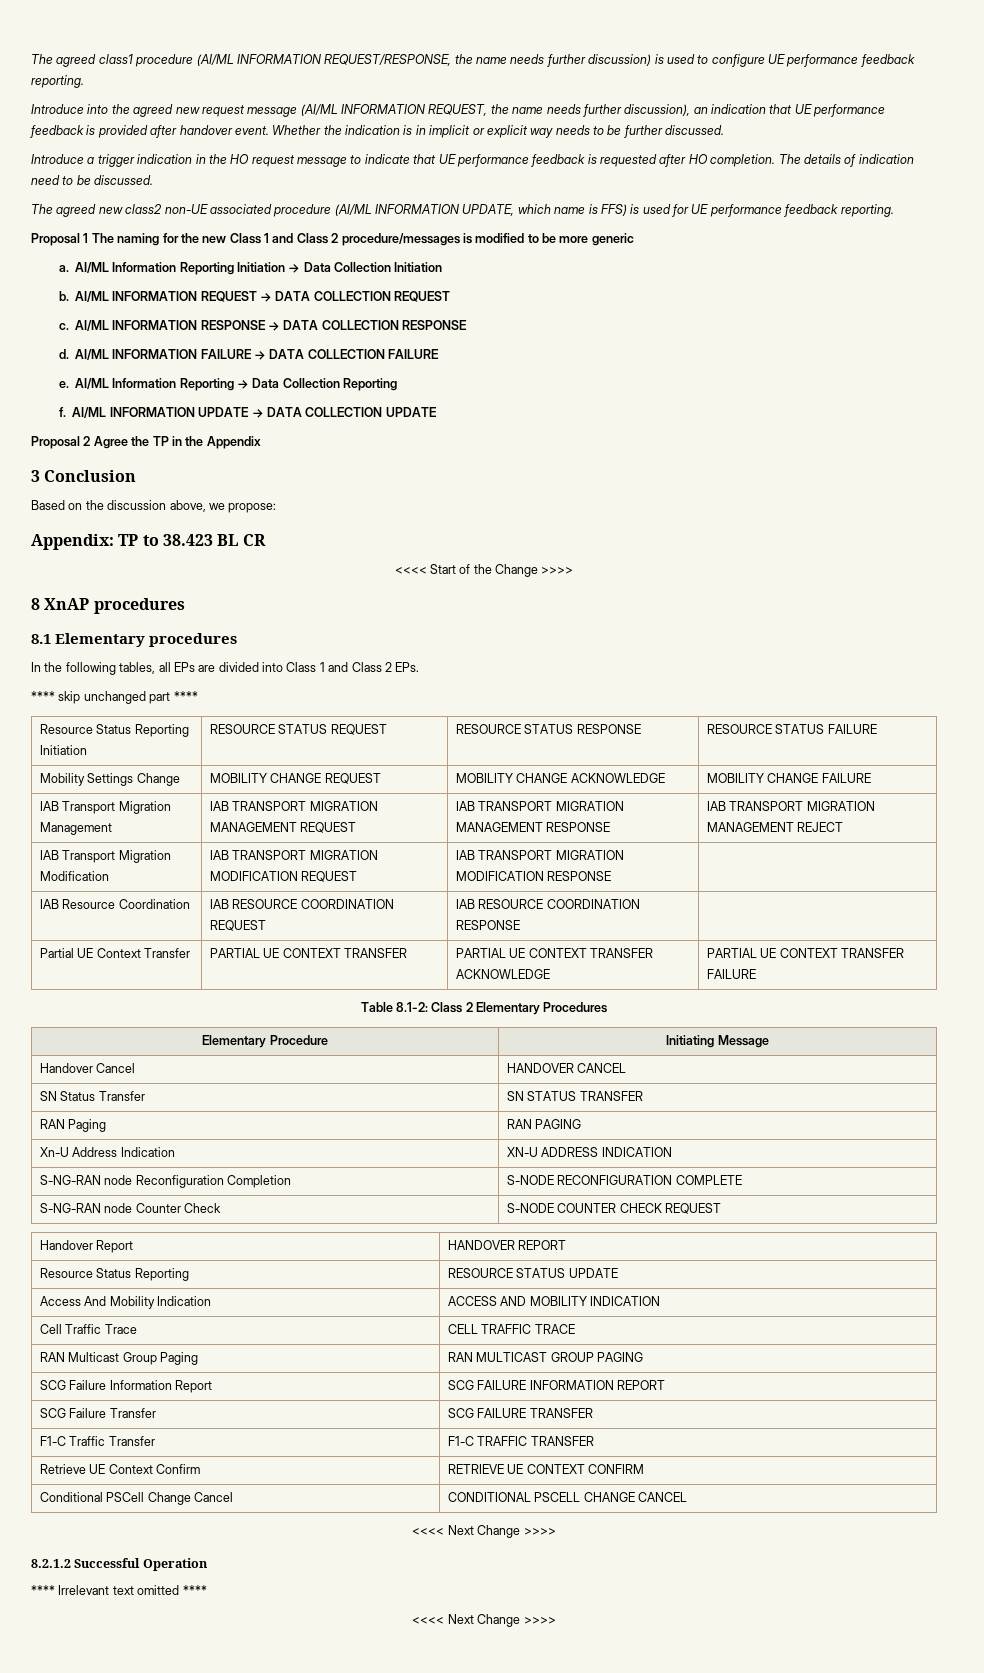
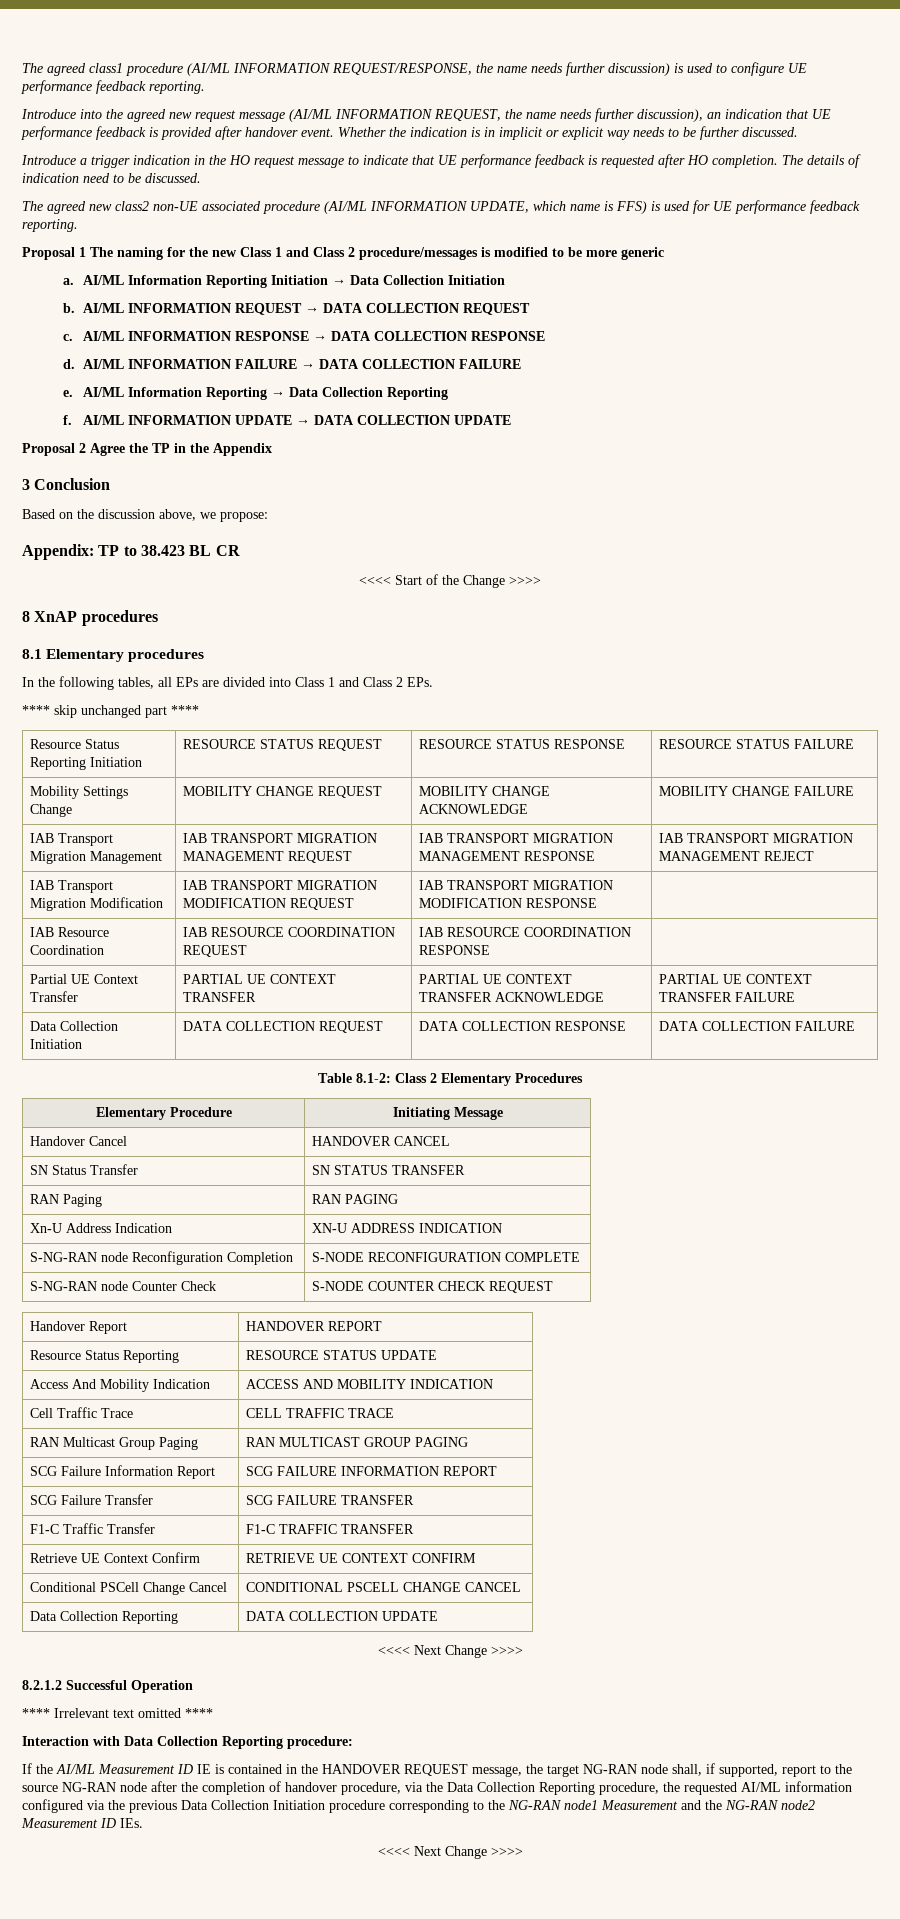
(756, 974) none -> [29,1021,118,1031] [29,1039,82,1049] [182,1021,383,1033] [418,1021,626,1031] [658,1021,855,1031] // Data Collection Initiation | DATA COLLECTION REQUEST | DATA COLLECTION RESPONSE | DATA COLLECTION FAILURE
(688, 1497) none -> [29,1611,178,1624] [245,1611,438,1621] // Data Collection Reporting | DATA COLLECTION UPDATE
(207, 1590) none -> [22,1736,353,1749] [22,1763,852,1777] [22,1781,852,1795] [22,1799,815,1813] [21,1818,143,1828] // Interaction with Data Collection Reporting procedure: // If the AI/ML Measurement ID IE is contained in the HANDOVER REQUEST message, the target NG-RAN node shall, if supported, report to the source NG-RAN node after the completion of handover procedure, via the Data Collection Reporting procedure, the requested AI/ML information configured via the previous Data Collection Initiation procedure corresponding to the NG-RAN node1 Measurement and the NG-RAN node2 Measurement ID IEs.

